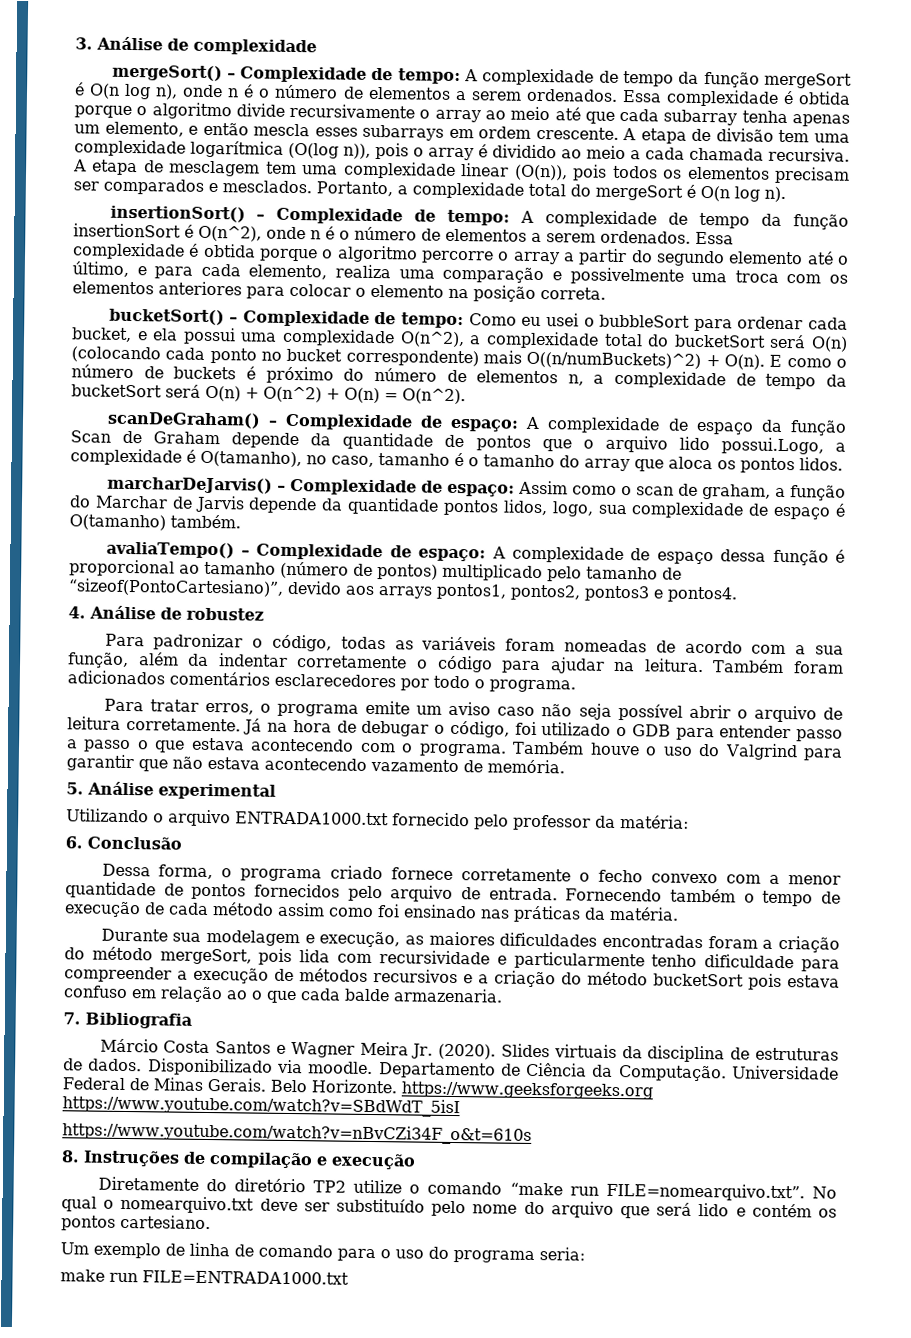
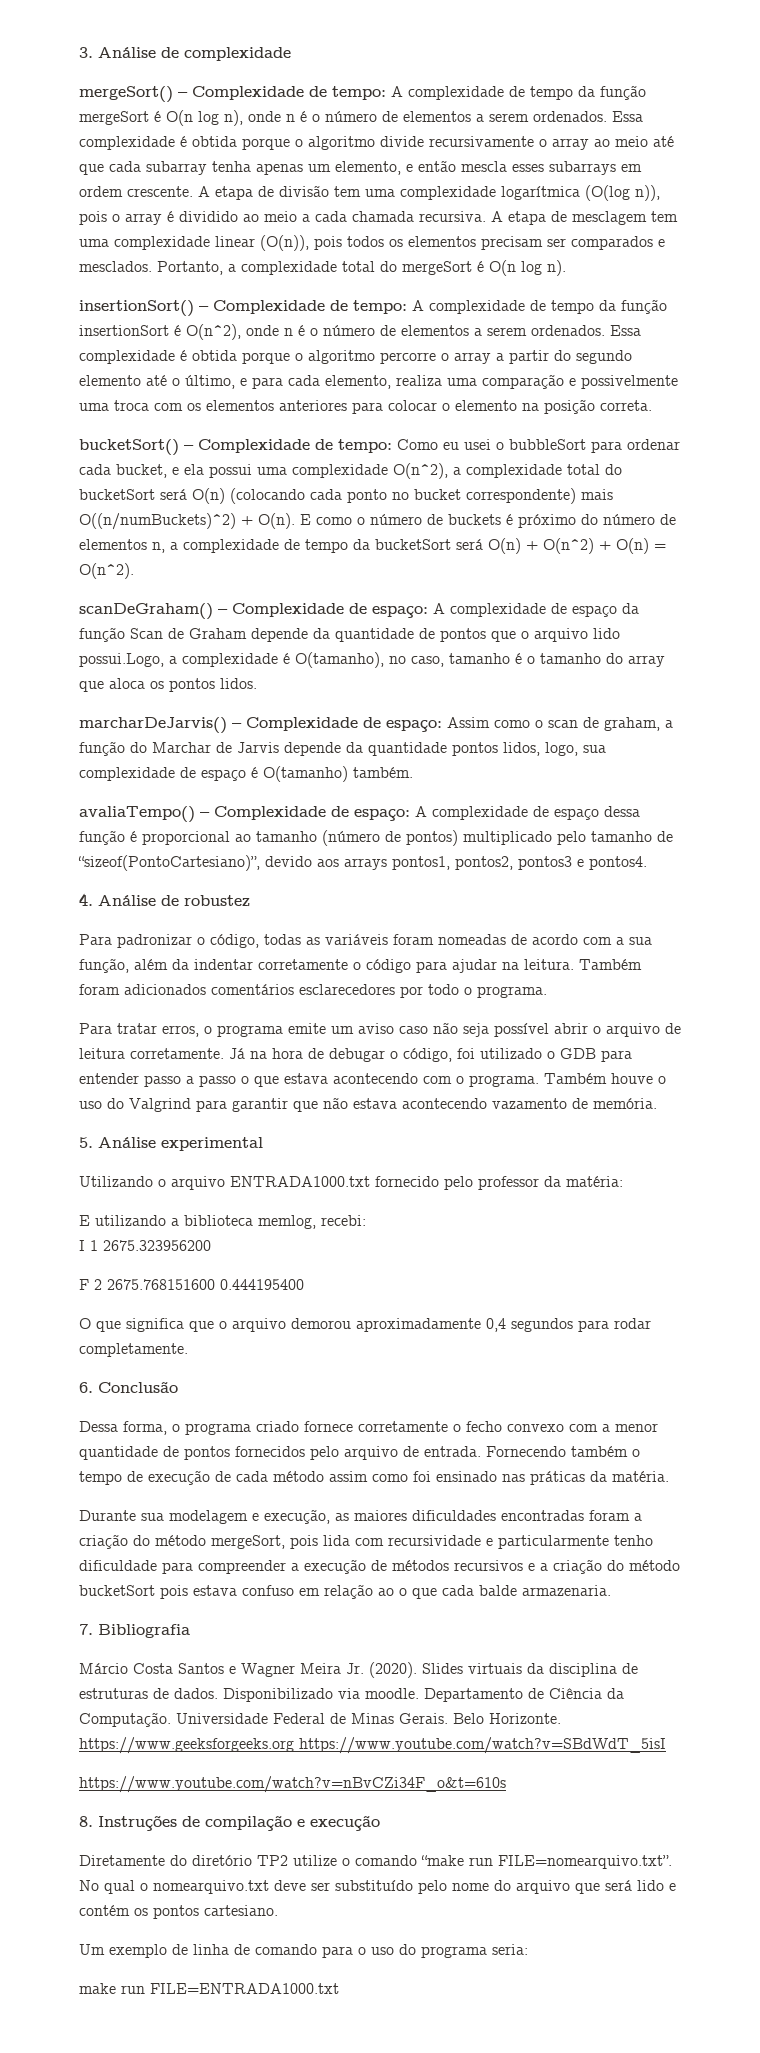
(689, 822) none -> [79,1215,366,1229] [79,1240,211,1251] [79,1279,304,1290] [79,1318,651,1332] [79,1343,188,1357] // E utilizando a biblioteca memlog, recebi: // I 1 2675.323956200 // F 2 2675.768151600 0.444195400 // O que significa que o arquivo demorou aproximadamente 0,4 segundos para rodar completamente.

